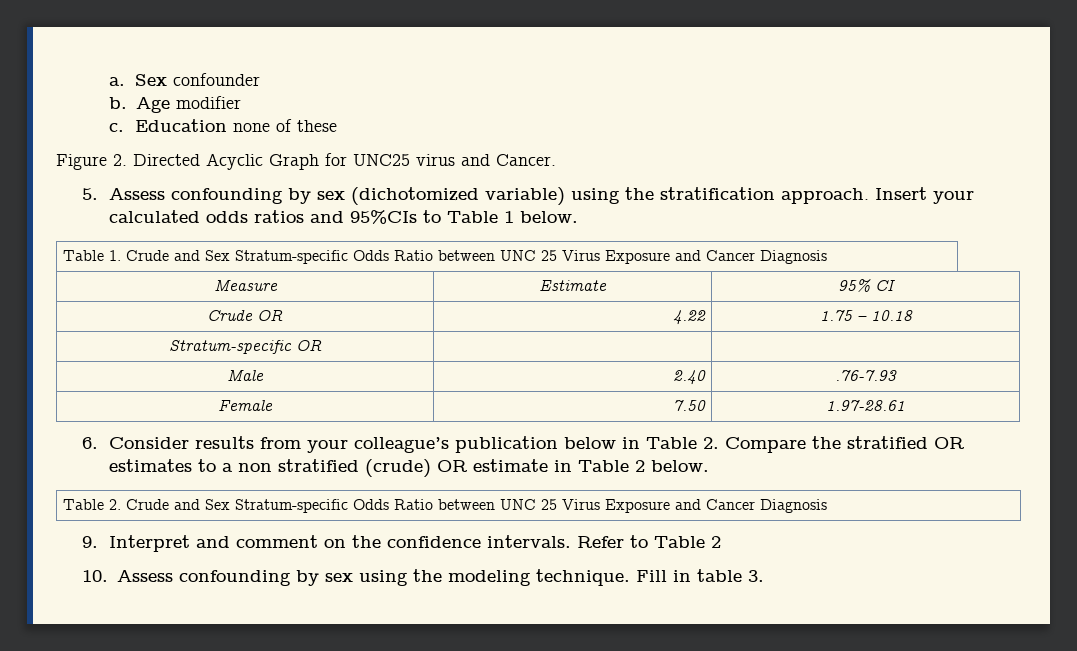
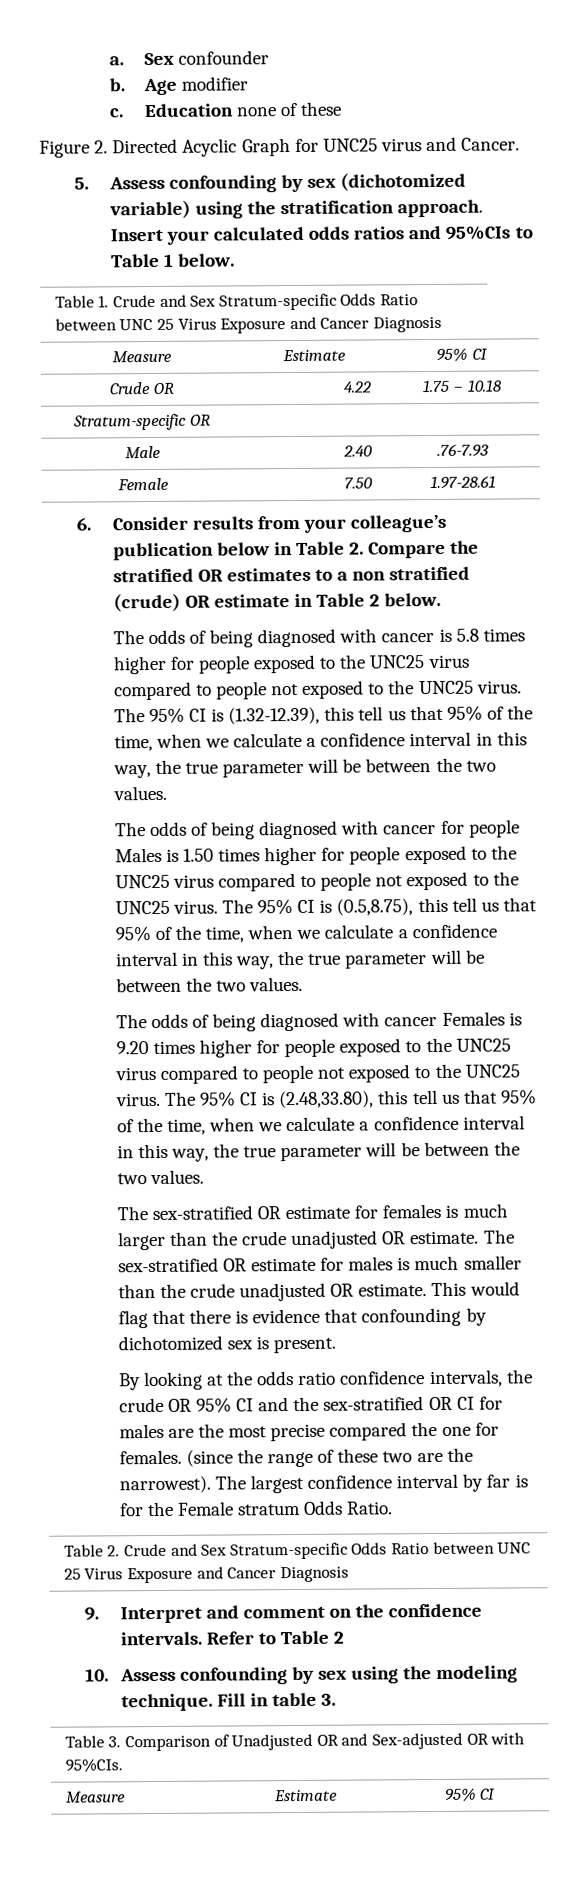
(709, 466) none -> [112,628,525,648] [112,654,469,675] [113,680,522,701] [113,705,534,725] [113,731,527,752] [112,757,496,779] [112,785,167,801] [114,819,520,840] [114,845,517,866] [114,871,519,892] [114,897,537,916] [114,923,497,943] [115,949,485,970] [115,976,304,993] [115,1011,522,1032] [115,1037,511,1058] [114,1063,520,1084] [115,1089,537,1109] [116,1115,525,1135] [116,1141,520,1162] [116,1169,204,1185] [116,1203,508,1221] [117,1229,515,1251] [117,1255,522,1273] [117,1281,520,1302] [117,1307,487,1329] [117,1335,337,1354] [118,1369,533,1391] [118,1396,503,1413] [118,1421,499,1442] [118,1447,473,1468] [118,1473,528,1494] [118,1500,394,1517] // The odds of being diagnosed with cancer is 5.8 times higher for people exposed to the UNC25 virus compared to people not exposed to the UNC25 virus. The 95% CI is (1.32-12.39), this tell us that 95% of the time, when we calculate a confidence interval in this way, the true parameter will be between the two values. // The odds of being diagnosed with cancer for people Males is 1.50 times higher for people exposed to the UNC25 virus compared to people not exposed to the UNC25 virus. The 95% CI is (0.5,8.75), this tell us that 95% of the time, when we calculate a confidence interval in this way, the true parameter will be between the two values. // The odds of being diagnosed with cancer Females is 9.20 times higher for people exposed to the UNC25 virus compared to people not exposed to the UNC25 virus. The 95% CI is (2.48,33.80), this tell us that 95% of the time, when we calculate a confidence interval in this way, the true parameter will be between the two values. // The sex-stratified OR estimate for females is much larger than the crude unadjusted OR estimate. The sex-stratified OR estimate for males is much smaller than the crude unadjusted OR estimate. This would flag that there is evidence that confounding by dichotomized sex is present. // By looking at the odds ratio confidence intervals, the crude OR 95% CI and the sex-stratified OR CI for males are the most precise compared the one for females. (since the range of these two are the narrowest). The largest confidence interval by far is for the Female stratum Odds Ratio.
(765, 576) none -> [64,1732,526,1752] [64,1758,123,1773] [65,1791,126,1803] [273,1789,338,1802] [444,1787,497,1802] // Table 3. Comparison of Unadjusted OR and Sex-adjusted OR with 95%CIs. // Measure | Estimate | 95% CI

